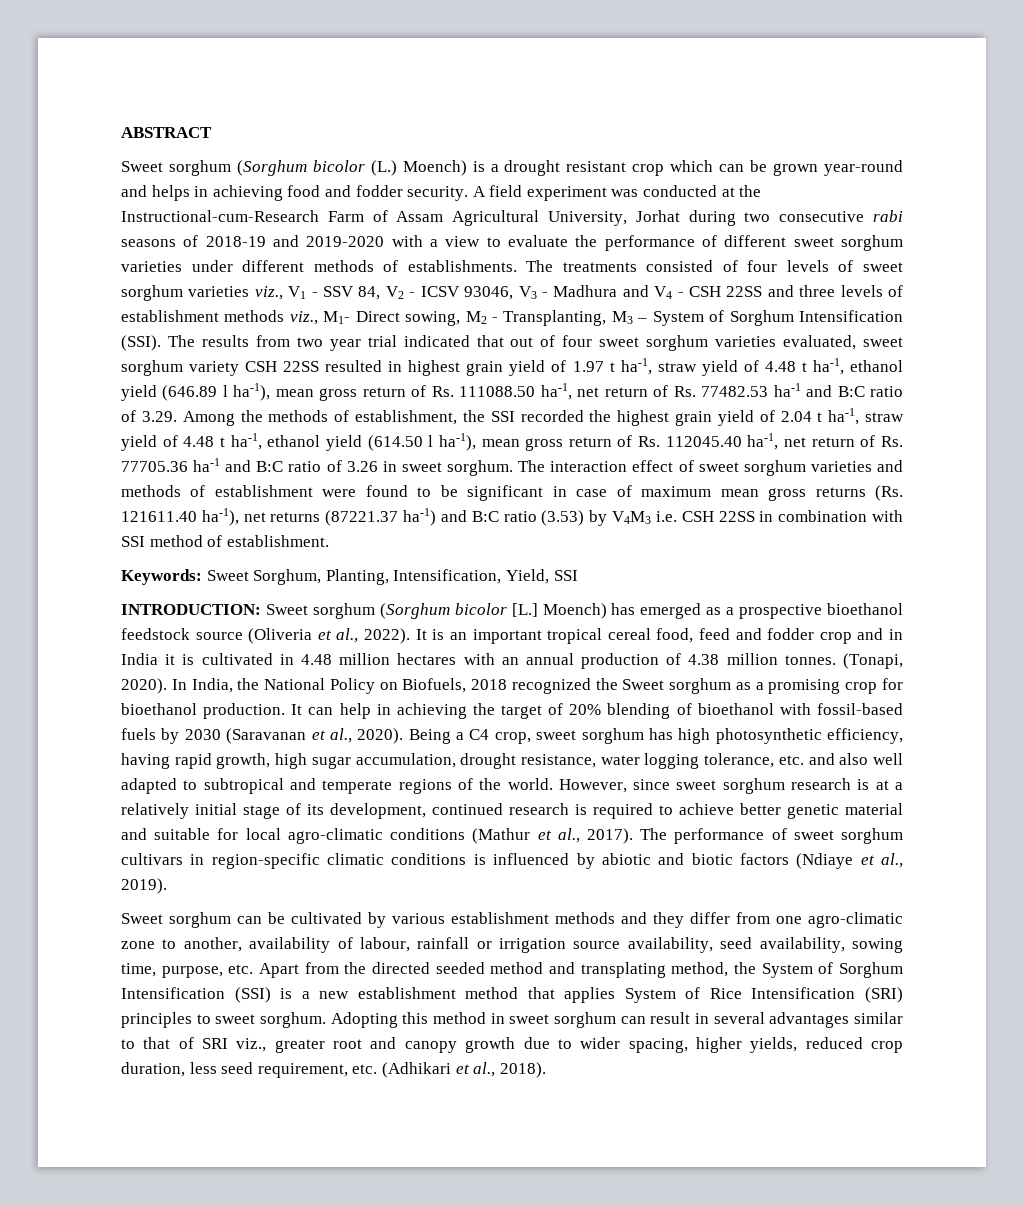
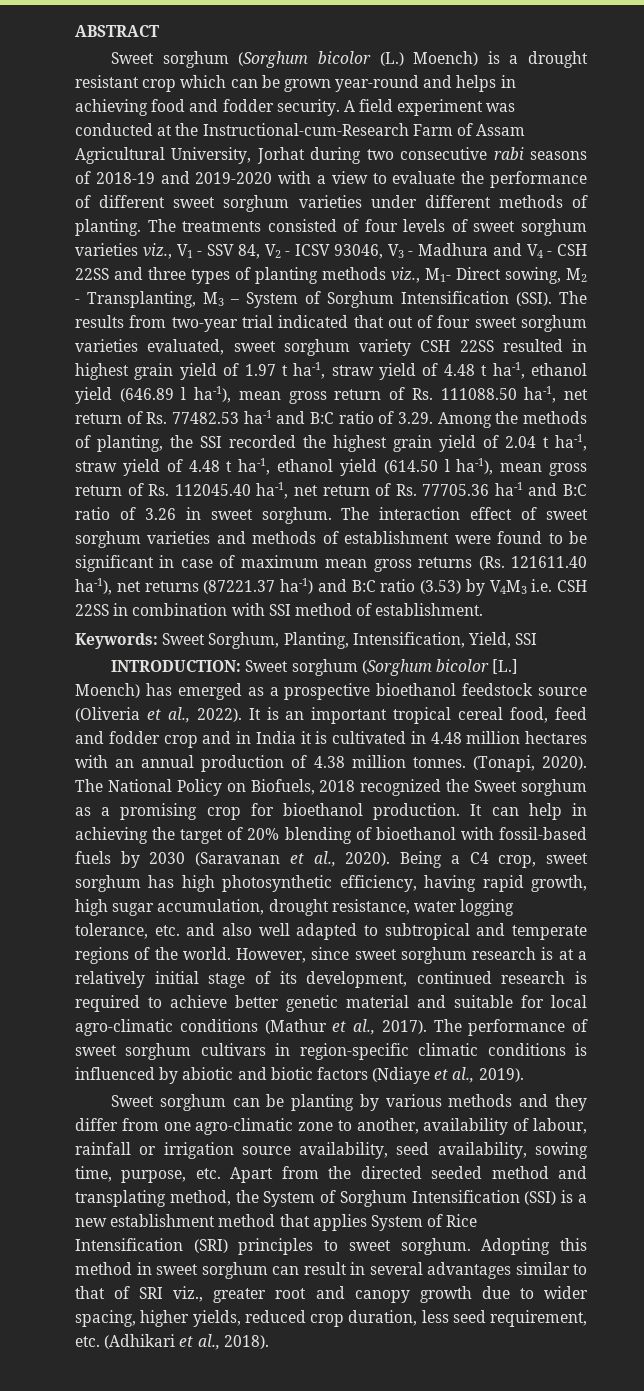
[407,260,517,272] establishments. -> [75,219,141,236] planting.
[840,285,903,297] [121,310,219,322] levels of establishment -> [191,267,318,284] types of planting
[296,337,361,351] two year -> [171,317,238,332] two-year
[355,410,457,425] establishment, -> [97,435,163,452] planting,
[171,678,260,693] In India, the -> [75,779,103,792] The
[291,912,362,924] cultivated -> [291,1094,355,1111] planting
[451,912,549,924] establishment -> (442, 1100) none

